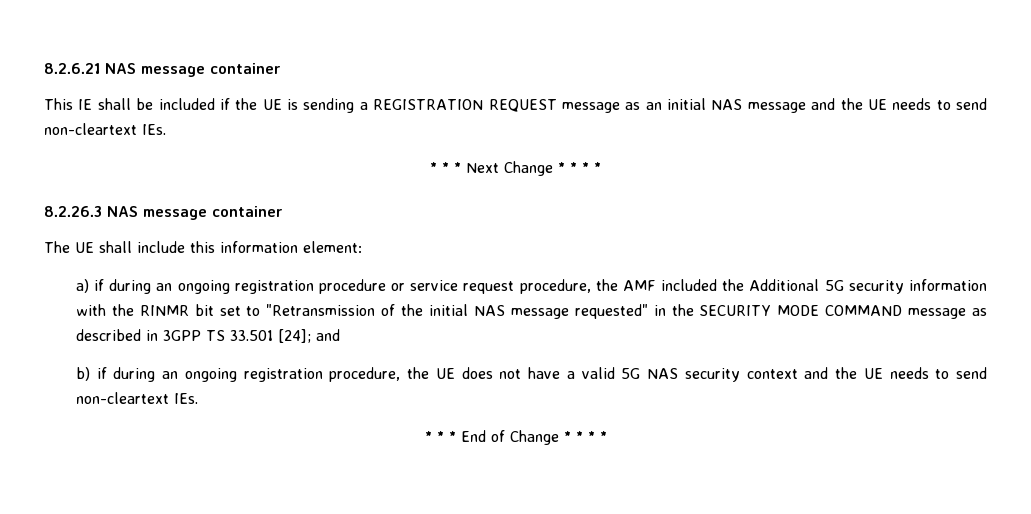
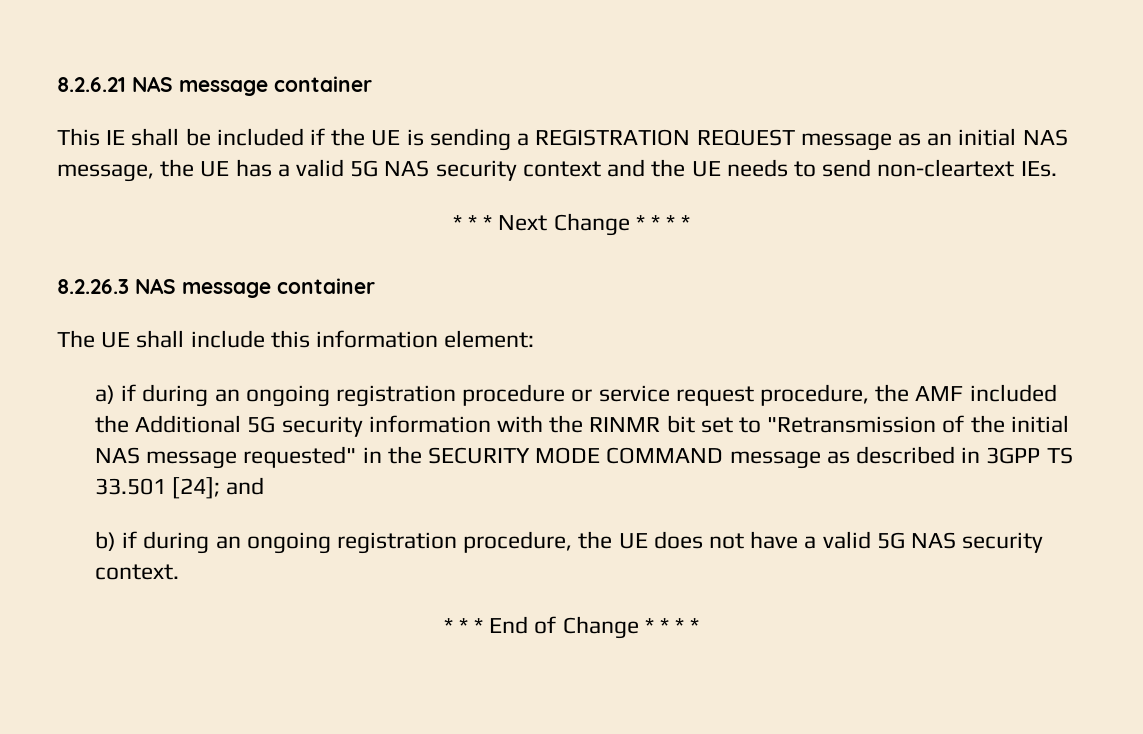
[747,102,806,113] message -> [57,159,601,182] message, the UE has a valid 5G NAS security context
[746,367,987,379] [75,392,198,404] context and the UE needs to send non-cleartext IEs. -> [94,564,179,580] context.

